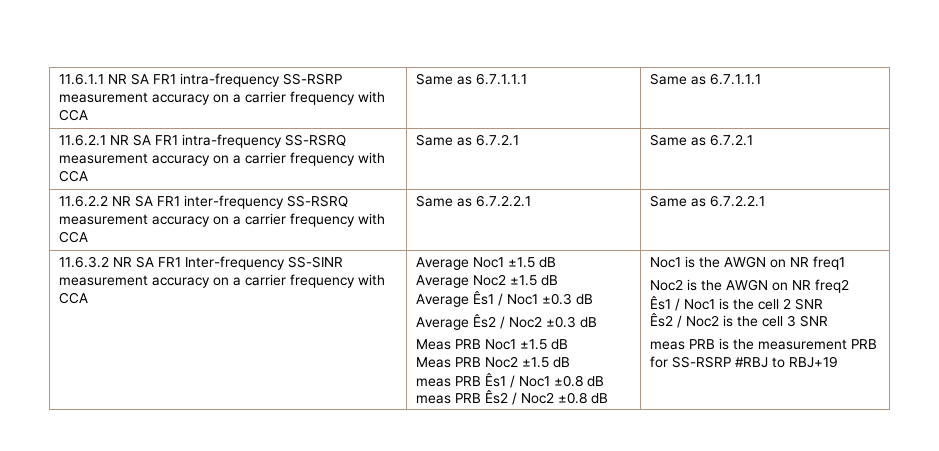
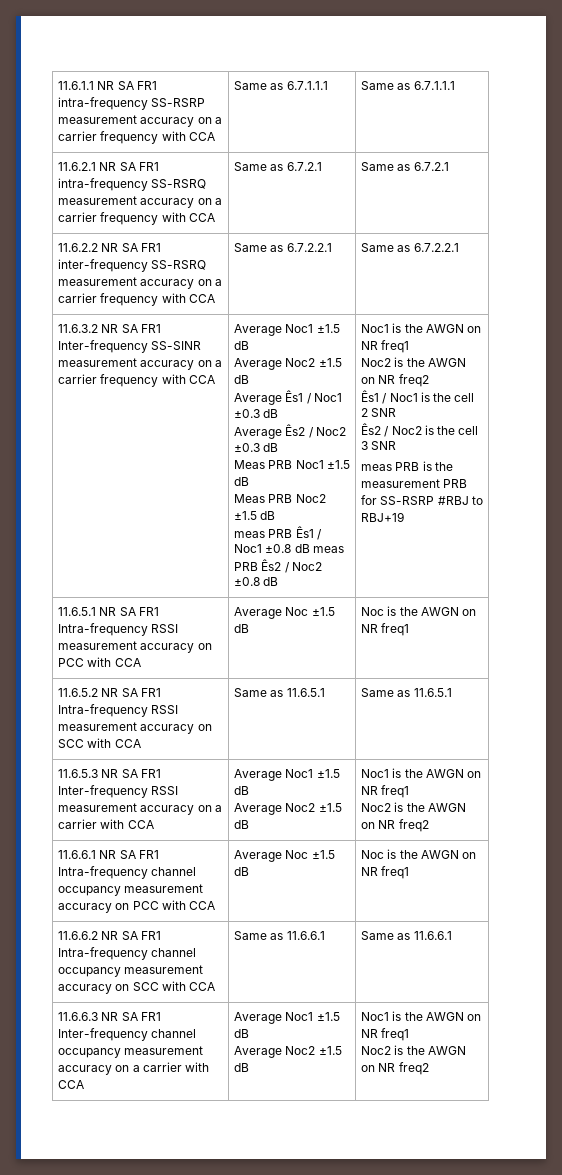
(838, 362) none -> [58,607,159,616] [58,623,179,636] [58,641,212,653] [58,657,141,667] [234,607,335,619] [234,624,250,633] [361,606,477,616] [361,623,410,636] [58,688,161,697] [58,704,179,717] [58,722,212,734] [58,738,141,748] [234,688,325,697] [361,688,452,697] [58,769,161,778] [58,785,179,798] [58,803,222,815] [58,819,154,829] [234,769,340,781] [234,786,250,795] [234,803,342,815] [234,820,250,829] [361,768,482,778] [361,785,410,798] [361,802,466,812] [361,819,429,832] [58,850,159,859] [58,866,197,879] [58,884,204,896] [58,900,216,913] [234,850,335,862] [234,867,250,876] [361,849,477,859] [361,866,410,879] [58,931,161,940] [58,947,197,960] [58,965,204,977] [58,981,216,994] [234,931,325,940] [361,931,452,940] [58,1012,161,1021] [58,1028,197,1041] [58,1046,204,1058] [58,1062,210,1075] [58,1080,85,1089] [234,1012,340,1024] [234,1029,250,1038] [234,1046,342,1058] [234,1063,250,1072] [361,1011,482,1021] [361,1028,410,1041] [361,1045,466,1055] [361,1062,429,1075] // 11.6.5.1 NR SA FR1 Intra-frequency RSSI measurement accuracy on PCC with CCA | Average Noc ±1.5 dB | Noc is the AWGN on NR freq1 // 11.6.5.2 NR SA FR1 Intra-frequency RSSI measurement accuracy on SCC with CCA | Same as 11.6.5.1 | Same as 11.6.5.1 // 11.6.5.3 NR SA FR1 Inter-frequency RSSI measurement accuracy on a carrier with CCA | Average Noc1 ±1.5 dB // Average Noc2 ±1.5 dB | Noc1 is the AWGN on NR freq1 // Noc2 is the AWGN on NR freq2 // 11.6.6.1 NR SA FR1 Intra-frequency channel occupancy measurement accuracy on PCC with CCA | Average Noc ±1.5 dB | Noc is the AWGN on NR freq1 // 11.6.6.2 NR SA FR1 Intra-frequency channel occupancy measurement accuracy on SCC with CCA | Same as 11.6.6.1 | Same as 11.6.6.1 // 11.6.6.3 NR SA FR1 Inter-frequency channel occupancy measurement accuracy on a carrier with CCA | Average Noc1 ±1.5 dB // Average Noc2 ±1.5 dB | Noc1 is the AWGN on NR freq1 // Noc2 is the AWGN on NR freq2

